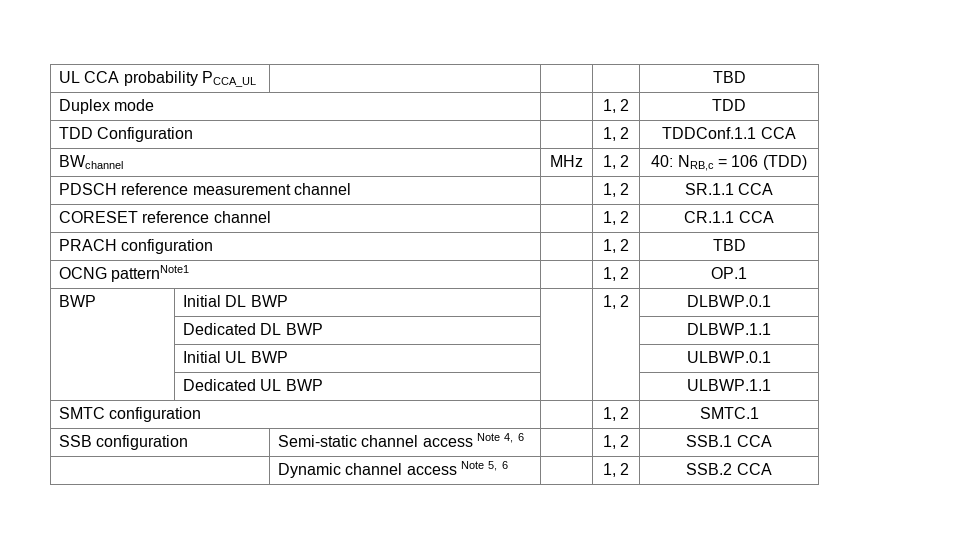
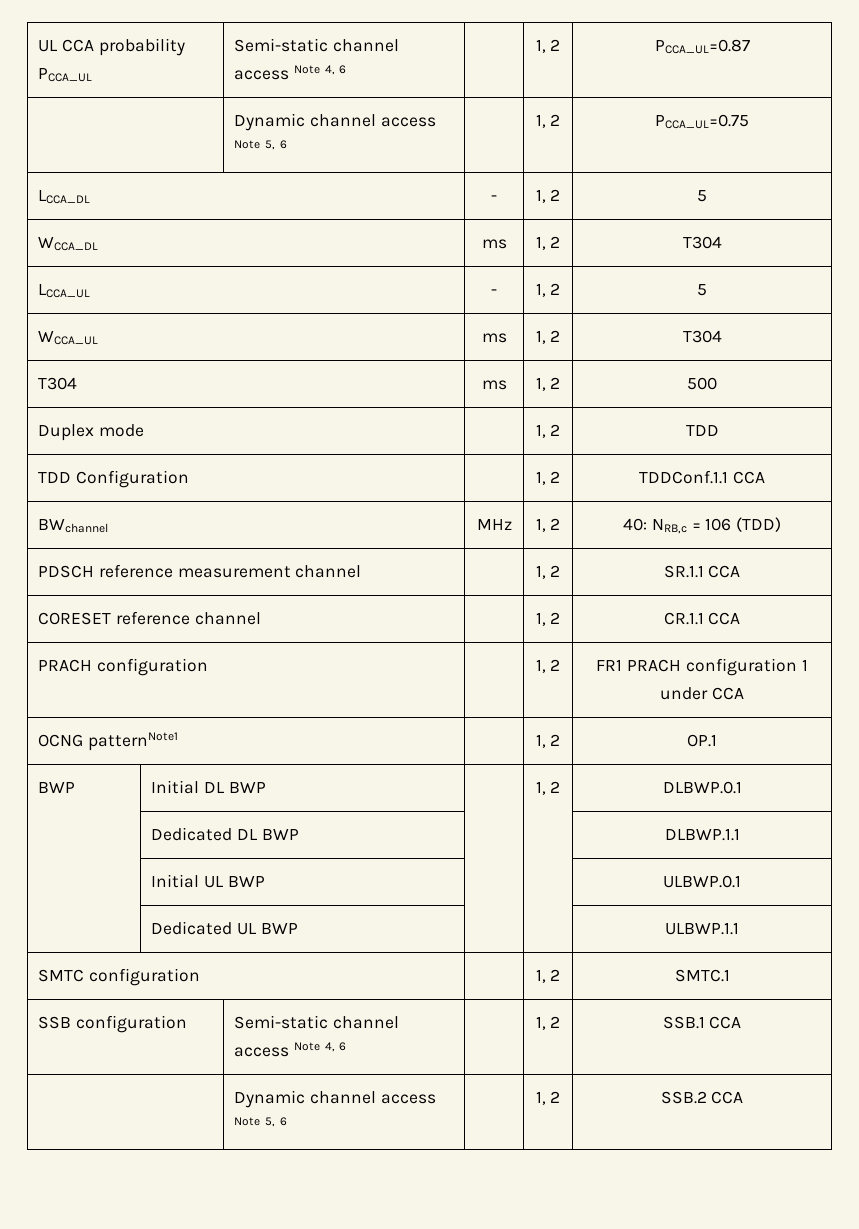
[712,71,746,83] | | | TBD -> [234,38,399,52] [234,65,347,80] [535,39,561,53] [654,39,750,54] [234,113,436,131] [234,140,287,150] [535,114,561,128] [655,114,749,129] [38,190,91,204] [491,195,497,201] [535,189,561,203] [697,190,707,202] [38,237,99,251] [481,239,507,249] [535,236,561,250] [682,236,722,249] [38,284,91,298] [491,289,497,295] [535,283,561,297] [697,284,707,296] [38,331,99,345] [481,333,507,343] [535,330,561,344] [682,330,722,343] [38,377,78,390] [481,380,507,390] [535,377,561,391] [687,377,717,390] Semi-static channel access Note 4, 6 | | 1, 2 | PCCA_UL=0.87 // | Dynamic channel access Note 5, 6 | | 1, 2 | PCCA_UL=0.75 // LCCA_DL | - | 1, 2 | 5 // WCCA_DL | ms | 1, 2 | T304 // LCCA_UL | - | 1, 2 | 5 // WCCA_UL | ms | 1, 2 | T304 // T304 | ms | 1, 2 | 500
[712,239,746,251] TBD -> [596,658,808,676] [660,687,744,700] FR1 PRACH configuration 1 under CCA

